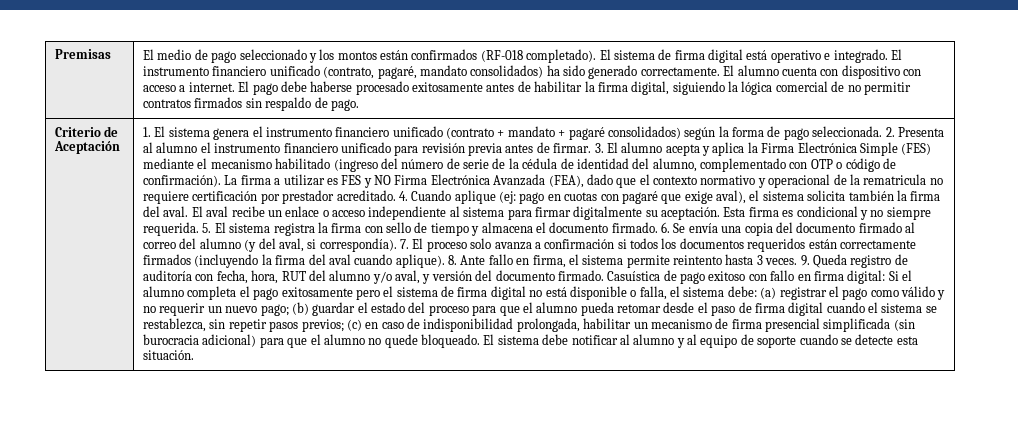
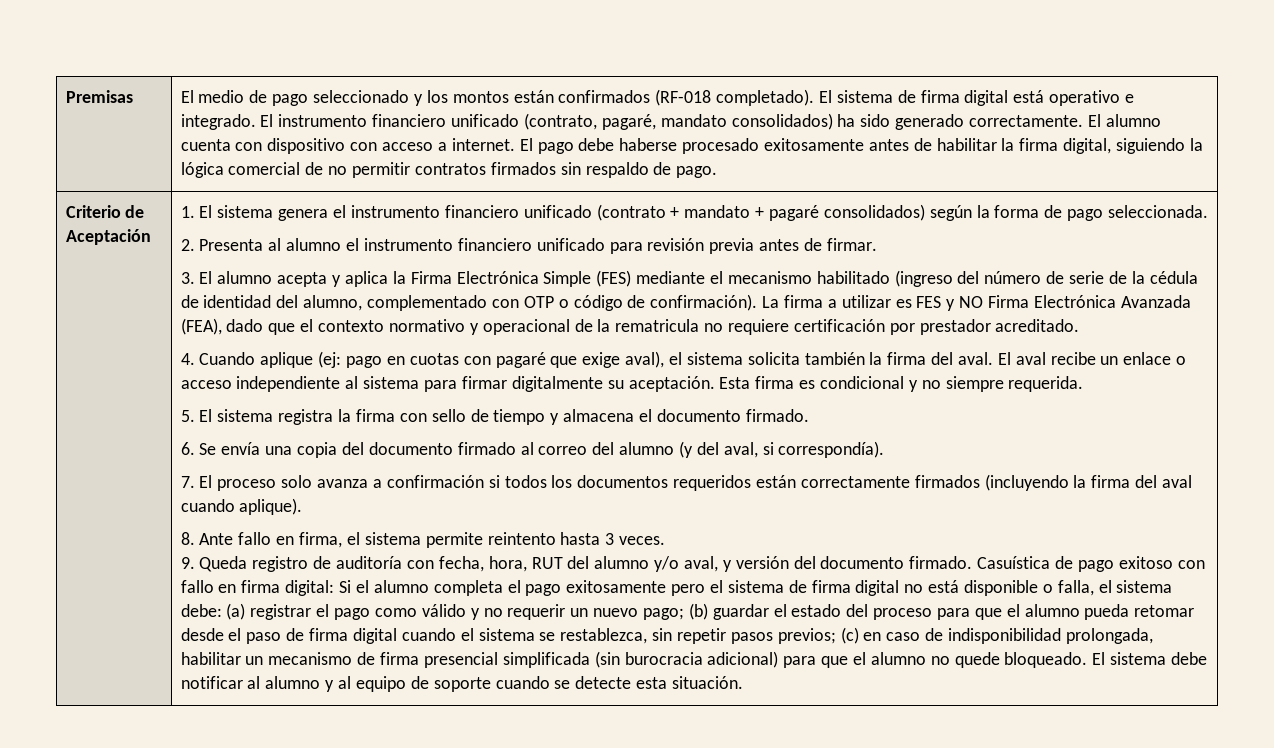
(883, 131) none -> (1208, 211) //
(592, 148) none -> (877, 244) //
(396, 195) none -> (1080, 325) //
(200, 229) none -> (1084, 384) //
(658, 227) none -> (809, 415) //
(397, 245) none -> (885, 449) //
(445, 261) none -> (303, 506) //
(798, 261) none -> (666, 540) //

